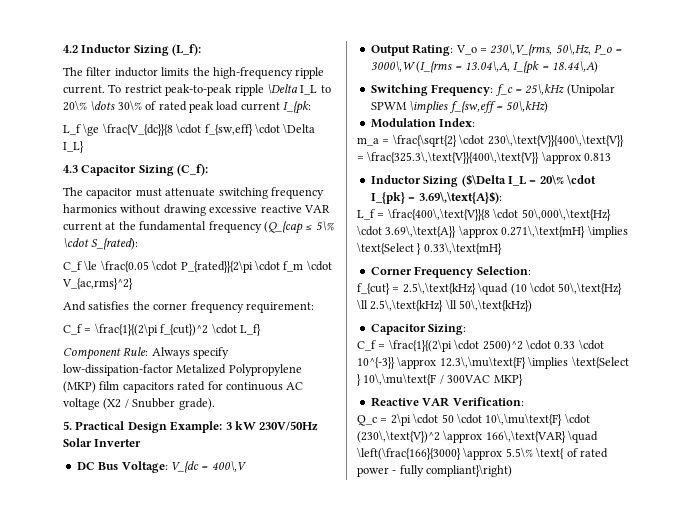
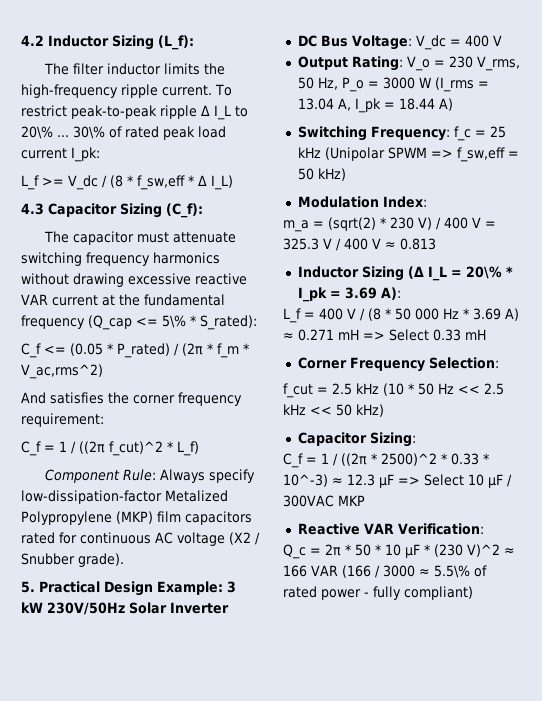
[266,84,298,94] \Delta -> [201,105,210,116] Δ
[90,101,116,111] \dots -> [57,135,69,137] ...
[283,101,311,114] [63,123,316,136] [63,141,84,153] I_{pk: // L_f \ge \frac{V_{dc}}{8 \cdot f_{sw,eff} \cdot \Delta I_L} -> [71,147,100,162] [21,175,233,190] I_pk: // L_f >= V_dc / (8 * f_sw,eff * Δ I_L)
[263,221,334,234] [63,238,139,250] [63,260,332,273] [62,278,133,290] (Q_{cap ≤ 5\% \cdot S_{rated): // C_f \le \frac{0.05 \cdot P_{rated}}{2\pi \cdot f_m \cdot V_{ac,rms}^2} -> [88,315,257,330] [21,343,249,358] [21,364,103,379] (Q_cap <= 5\% * S_rated): // C_f <= (0.05 * P_rated) / (2π * f_m * V_ac,rms^2)
[94,323,261,336] \frac{1}{(2\pi f_{cut})^2 \cdot L_f} -> [59,441,199,456] 1 / ((2π f_cut)^2 * L_f)
[170,461,247,473] V_{dc = 400\,V -> [415,35,502,50] V_dc = 400 V
[490,44,623,56] [370,61,598,74] [370,84,615,96] [370,101,549,114] [370,118,476,128] [357,134,624,147] [357,151,581,164] 230\,V_{rms, 50\,Hz, P_o = 3000\,W (I_{rms = 13.04\,A, I_{pk = 18.44\,A) // Switching Frequency: f_c = 25\,kHz (Unipolar SPWM \implies f_{sw,eff = 50\,kHz) // Modulation Index: // m_a = \frac{\sqrt{2} \cdot 230\,\text{V}}{400\,\text{V}} = \frac{325.3\,\text{V}}{400\,\text{V}} \approx -> [448,56,520,71] [297,77,489,92] [297,98,453,113] [297,126,506,141] [297,147,519,162] [297,168,346,181] [297,196,427,208] [283,217,496,232] [283,238,396,251] 230 V_rms, 50 Hz, P_o = 3000 W (I_rms = 13.04 A, I_pk = 18.44 A) // Switching Frequency: f_c = 25 kHz (Unipolar SPWM => f_sw,eff = 50 kHz) // Modulation Index: // m_a = (sqrt(2) * 230 V) / 400 V = 325.3 V / 400 V ≈
[461,174,506,187] ($\Delta -> [407,266,424,279] (Δ
[567,175,596,185] [370,191,502,204] [357,208,611,221] [357,225,628,238] [357,242,502,255] [370,266,531,278] [357,282,623,295] [357,299,533,312] [370,324,467,335] [357,339,604,352] [357,356,629,369] [357,373,437,386] \cdot I_{pk} = 3.69\,\text{A}$): // L_f = \frac{400\,\text{V}}{8 \cdot 50\,000\,\text{Hz} \cdot 3.69\,\text{A}} \approx 0.271\,\text{mH} \implies \text{Select } 0.33\,\text{mH} // Corner Frequency Selection: // f_{cut} = 2.5\,\text{kHz} \quad (10 \cdot 50\,\text{Hz} \ll 2.5\,\text{kHz} \ll 50\,\text{kHz}) // Capacitor Sizing: // C_f = \frac{1}{(2\pi \cdot 2500)^2 \cdot 0.33 \cdot 10^{-3}} \approx 12.3\,\mu\text{F} \implies \text{Select } 10\,\mu\text{F -> [505,266,513,277] [297,287,401,302] [283,308,519,323] [283,329,486,341] [297,357,499,372] [283,383,504,398] [283,404,384,417] [297,432,416,447] [283,453,489,468] [283,474,503,488] * I_pk = 3.69 A): // L_f = 400 V / (8 * 50 000 Hz * 3.69 A) ≈ 0.271 mH => Select 0.33 mH // Corner Frequency Selection: // f_cut = 2.5 kHz (10 * 50 Hz << 2.5 kHz << 50 kHz) // Capacitor Sizing: // C_f = 1 / ((2π * 2500)^2 * 0.33 * 10^-3) ≈ 12.3 µF => Select 10 µF
[493,374,523,386] MKP} -> [338,495,365,506] MKP
[390,413,590,426] [357,430,599,443] [357,447,565,460] 2\pi \cdot 50 \cdot 10\,\mu\text{F} \cdot (230\,\text{V})^2 \approx 166\,\text{VAR} \quad \left(\frac{166}{3000} \approx 5.5\% \text{ -> [325,544,515,558] [283,565,470,578] 2π * 50 * 10 µF * (230 V)^2 ≈ 166 VAR (166 / 3000 ≈ 5.5\%
[426,464,513,477] compliant}\right) -> [404,586,473,600] compliant)

